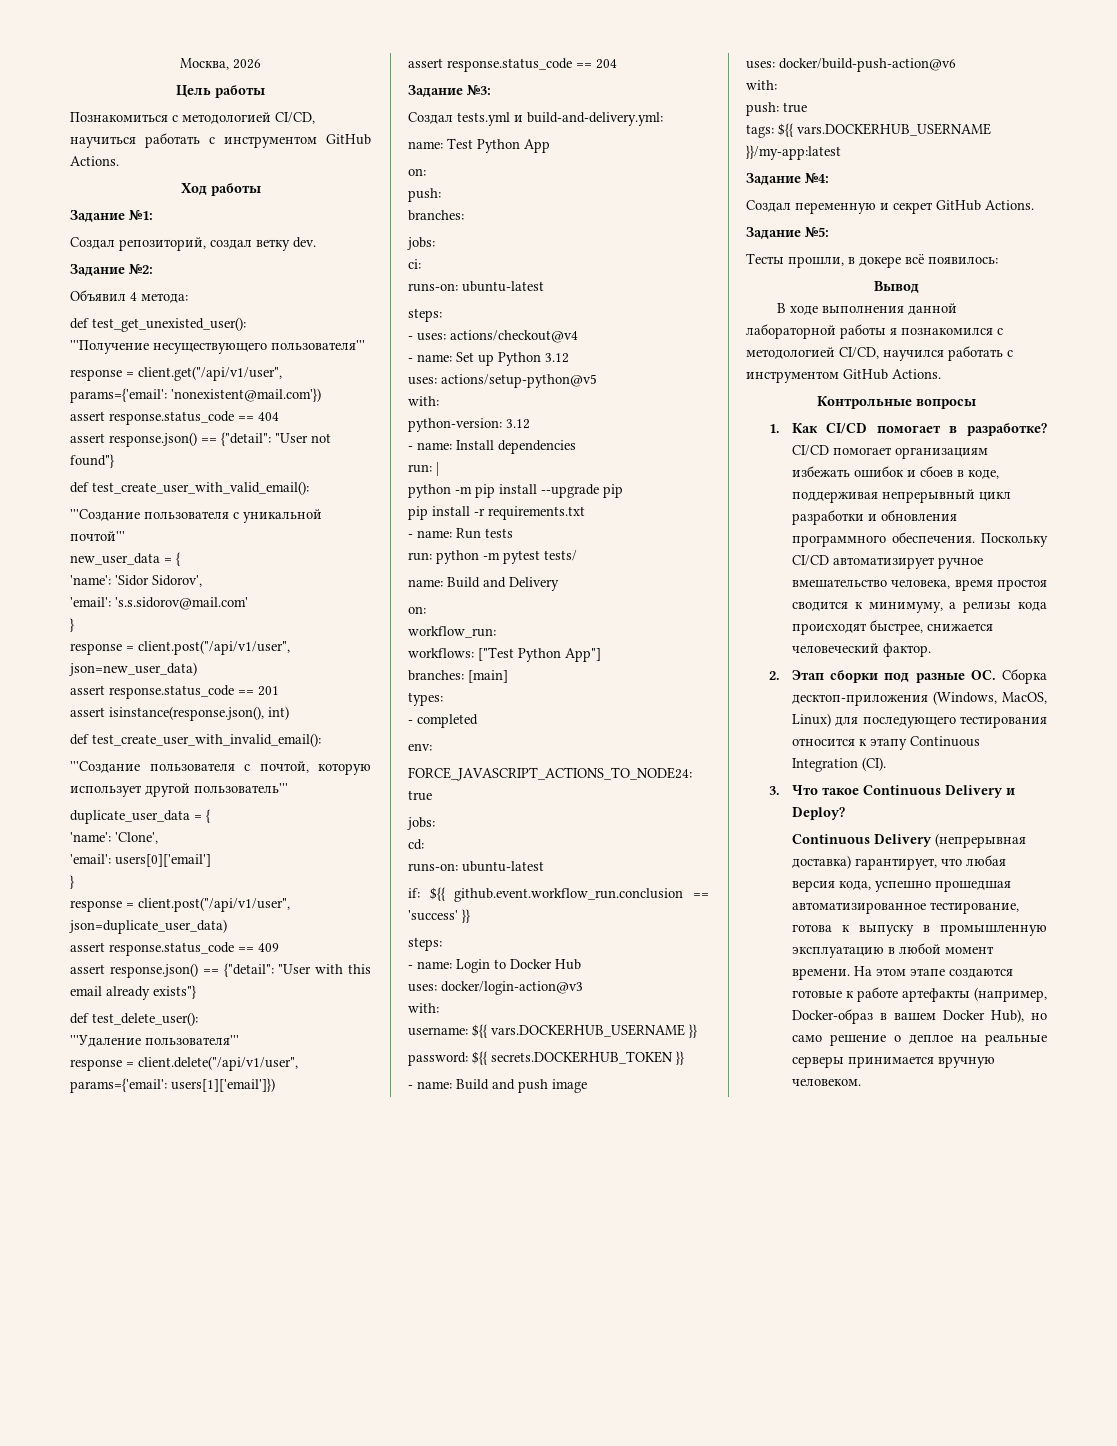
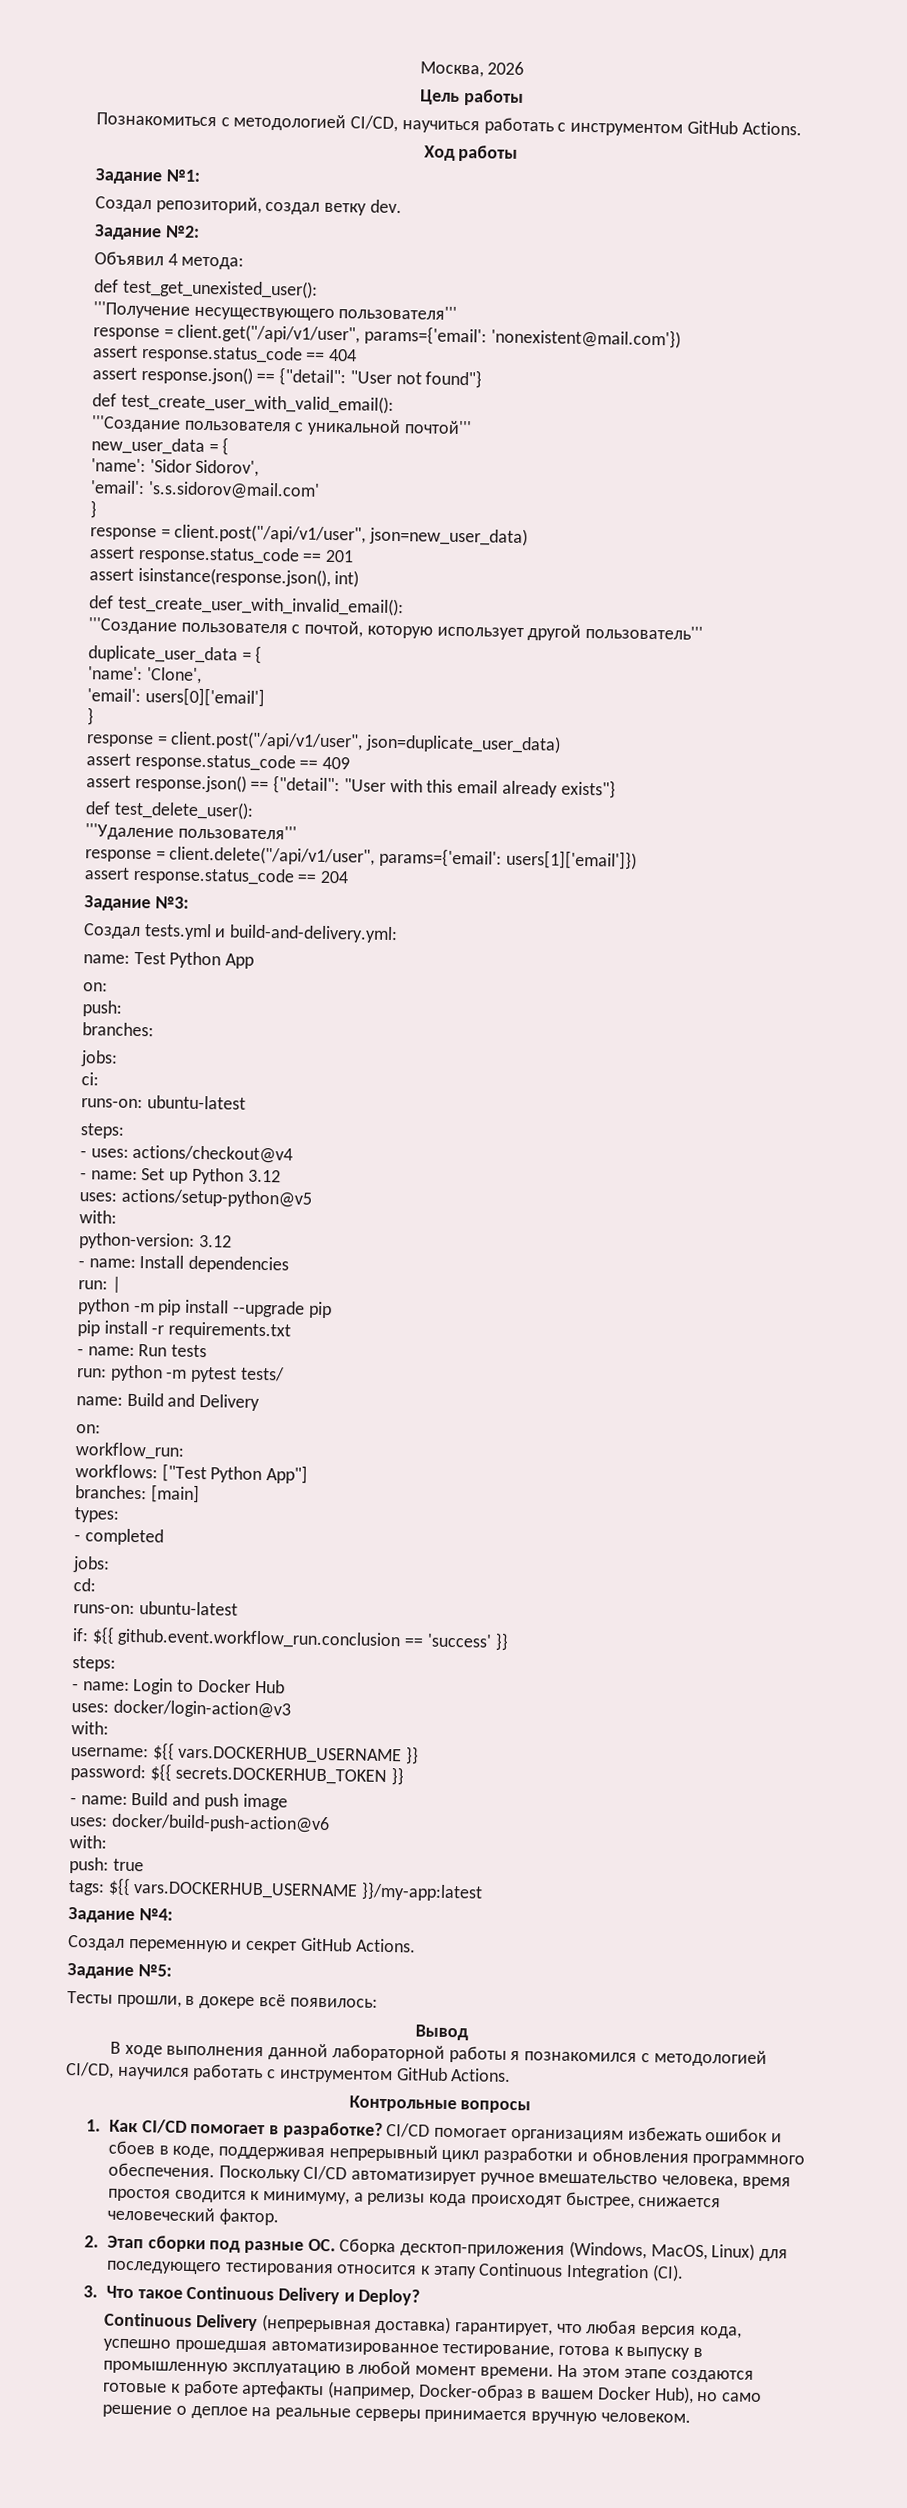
[408,743,432,751] [408,767,692,781] [408,790,432,801] // env: // FORCE_JAVASCRIPT_ACTIONS_TO_NODE24: true -> (164, 1537) none

